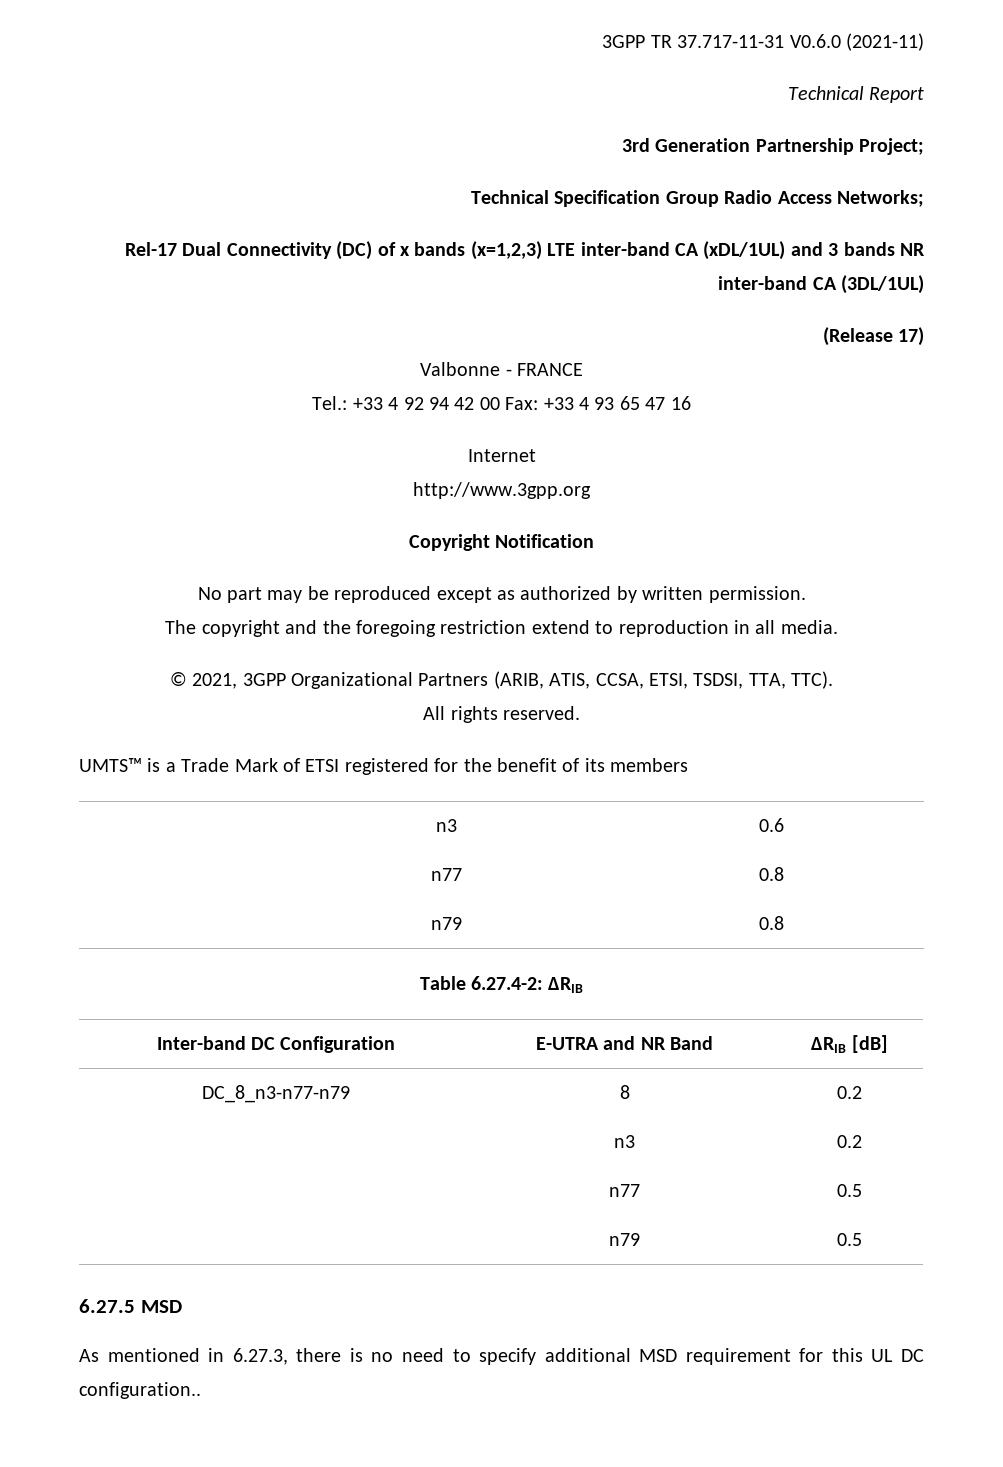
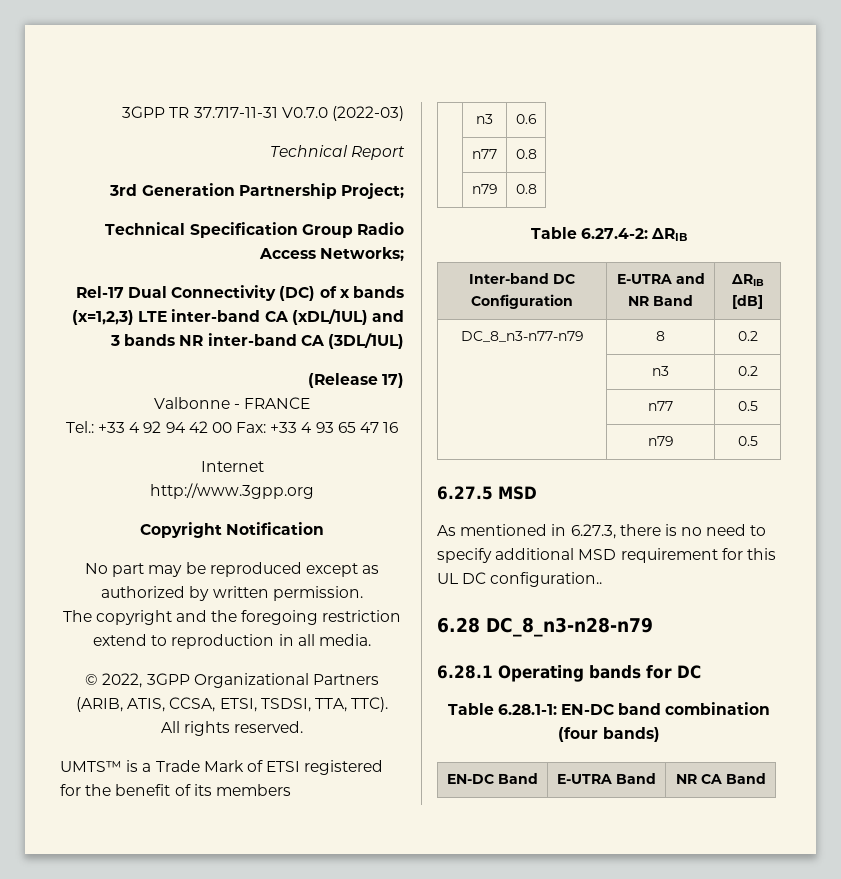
[789,33,924,51] V0.6.0 (2021-11) -> [281,106,404,121] V0.7.0 (2022-03)
[192,673,238,689] 2021, -> [102,673,143,688] 2022,
(201, 1390) none -> [437,617,653,637] [437,665,701,682] [447,702,771,715] [558,727,660,742] [447,773,538,784] [557,773,656,784] [675,773,766,784] // 6.28 DC_8_n3-n28-n79 // 6.28.1 Operating bands for DC // Table 6.28.1-1: EN-DC band combination (four bands) // EN-DC Band | E-UTRA Band | NR CA Band

